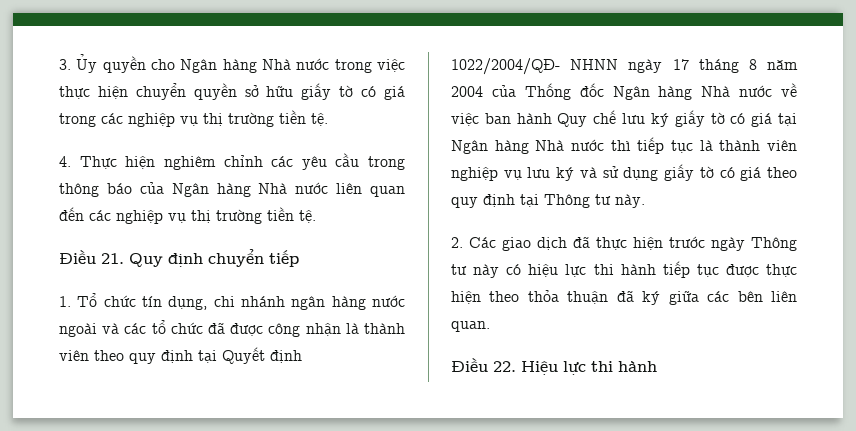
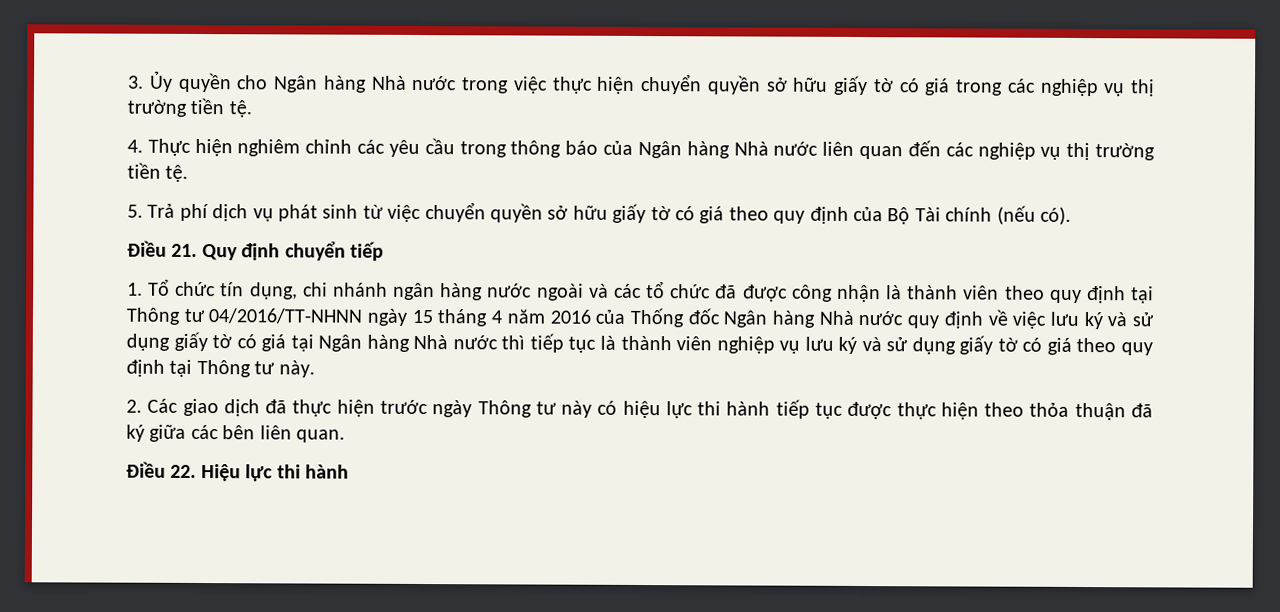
(316, 216) none -> [127,202,1071,225] // 5. Trả phí dịch vụ phát sinh từ việc chuyển quyền sở hữu giấy tờ có giá theo quy định của Bộ Tài chính (nếu có).
[222,347,302,364] [451,58,798,75] [451,86,483,97] Quyết định 1022/2004/QĐ- NHNN ngày 17 tháng 8 năm 2004 -> [126,307,591,327] Thông tư 04/2016/TT-NHNN ngày 15 tháng 4 năm 2016
[781,83,797,97] [451,110,669,127] về việc ban hành Quy chế lưu ký -> [907,309,1154,330] [126,333,170,351] quy định về việc lưu ký và sử dụng

